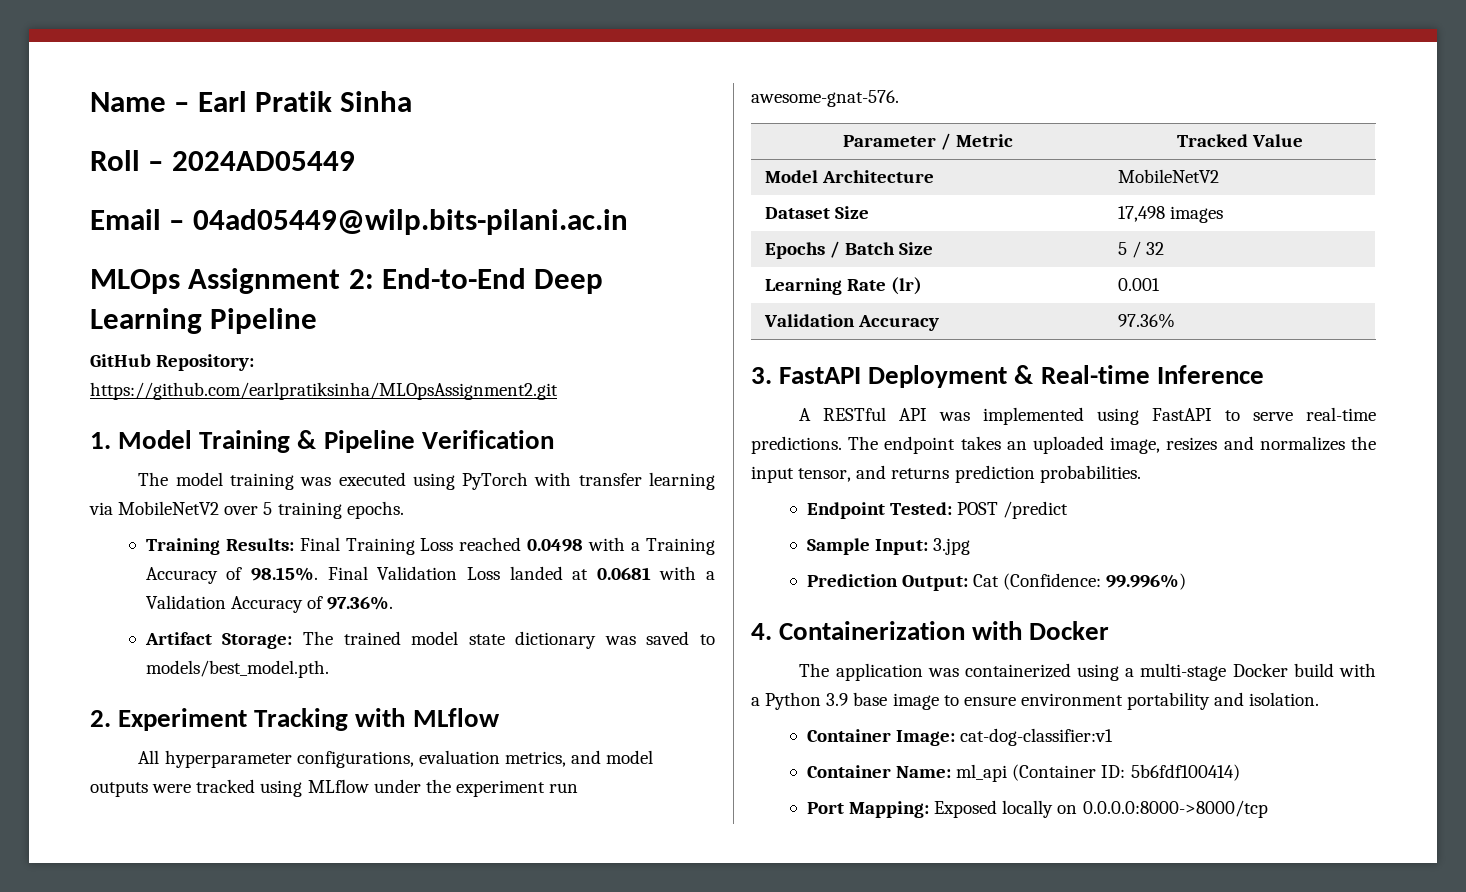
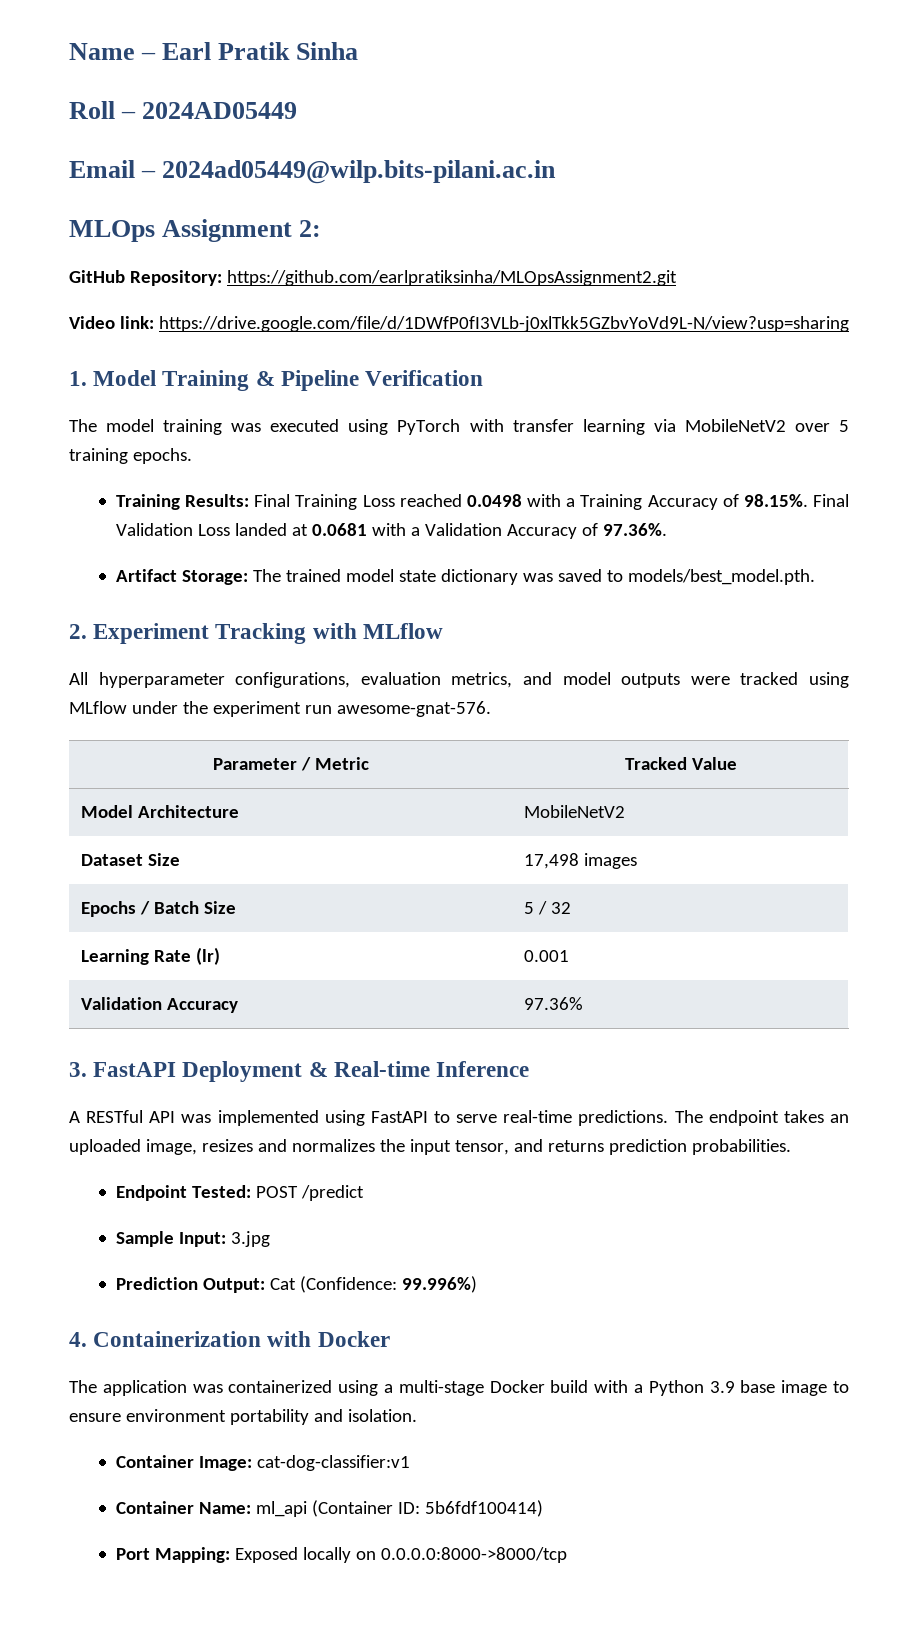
[192,209,628,235] 04ad05449@wilp.bits-pilani.ac.in -> [162,160,557,184] 2024ad05449@wilp.bits-pilani.ac.in
[382,268,604,294] [90,308,318,334] End-to-End Deep Learning Pipeline -> (322, 228) none
(558, 391) none -> [69,316,849,332] // Video link: https://drive.google.com/file/d/1DWfP0fI3VLb-j0xlTkk5GZbvYoVd9L-N/view?usp=sharing

